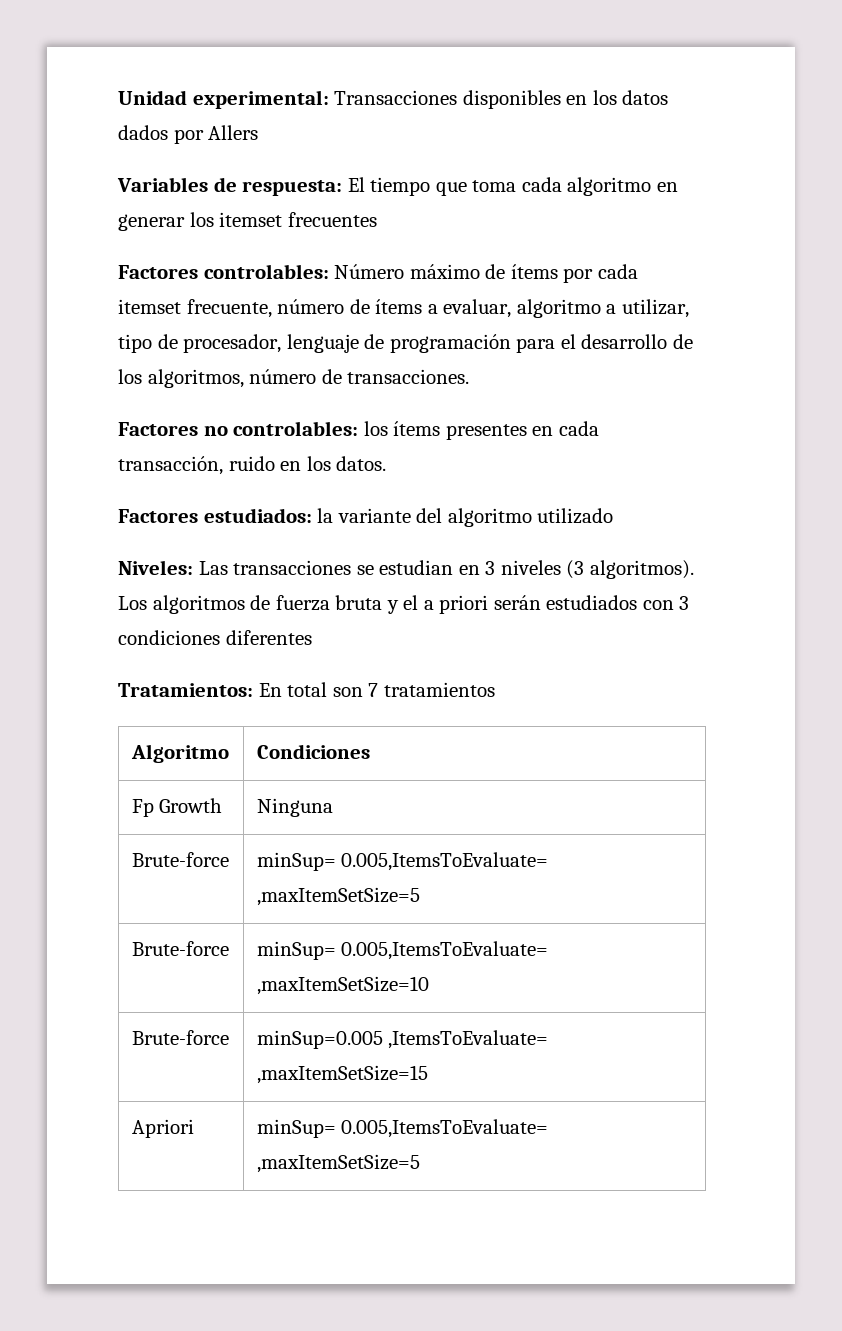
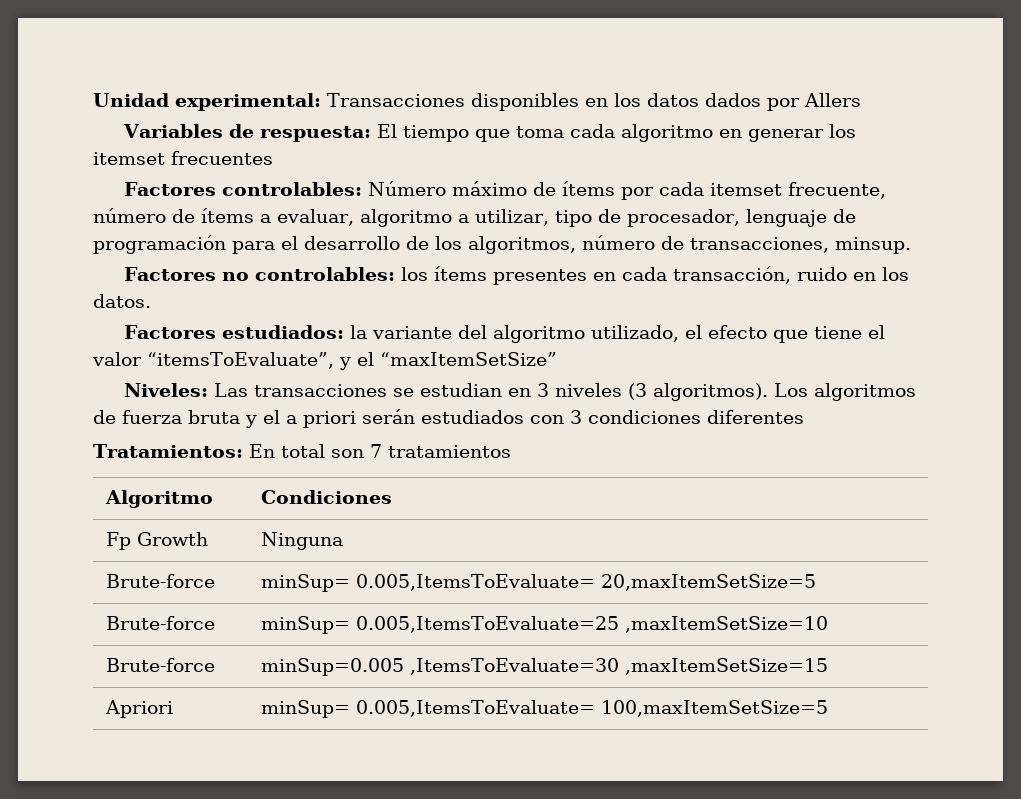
[347,369,470,384] transacciones. -> [690,237,911,254] transacciones, minsup.
[537,508,614,524] utilizado -> [590,325,885,343] [92,352,557,370] utilizado, el efecto que tiene el valor “itemsToEvaluate”, y el “maxItemSetSize”
[256,887,420,906] [131,941,229,956] [256,941,549,960] ,maxItemSetSize=5 // Brute-force | minSup= 0.005,ItemsToEvaluate= -> [601,574,817,591] [106,616,216,630] [261,616,620,634] 20,maxItemSetSize=5 // Brute-force | minSup= 0.005,ItemsToEvaluate=25
[388,1030,549,1049] ,ItemsToEvaluate= -> [410,658,620,675] ,ItemsToEvaluate=30
[256,1154,420,1173] ,maxItemSetSize=5 -> [601,700,829,717] 100,maxItemSetSize=5

